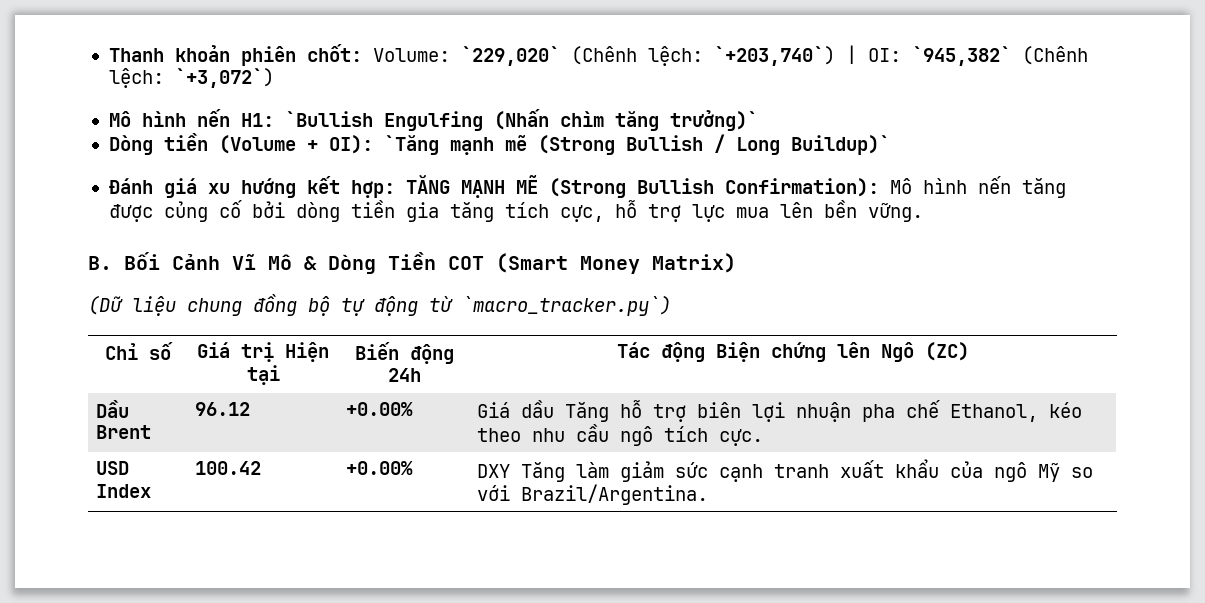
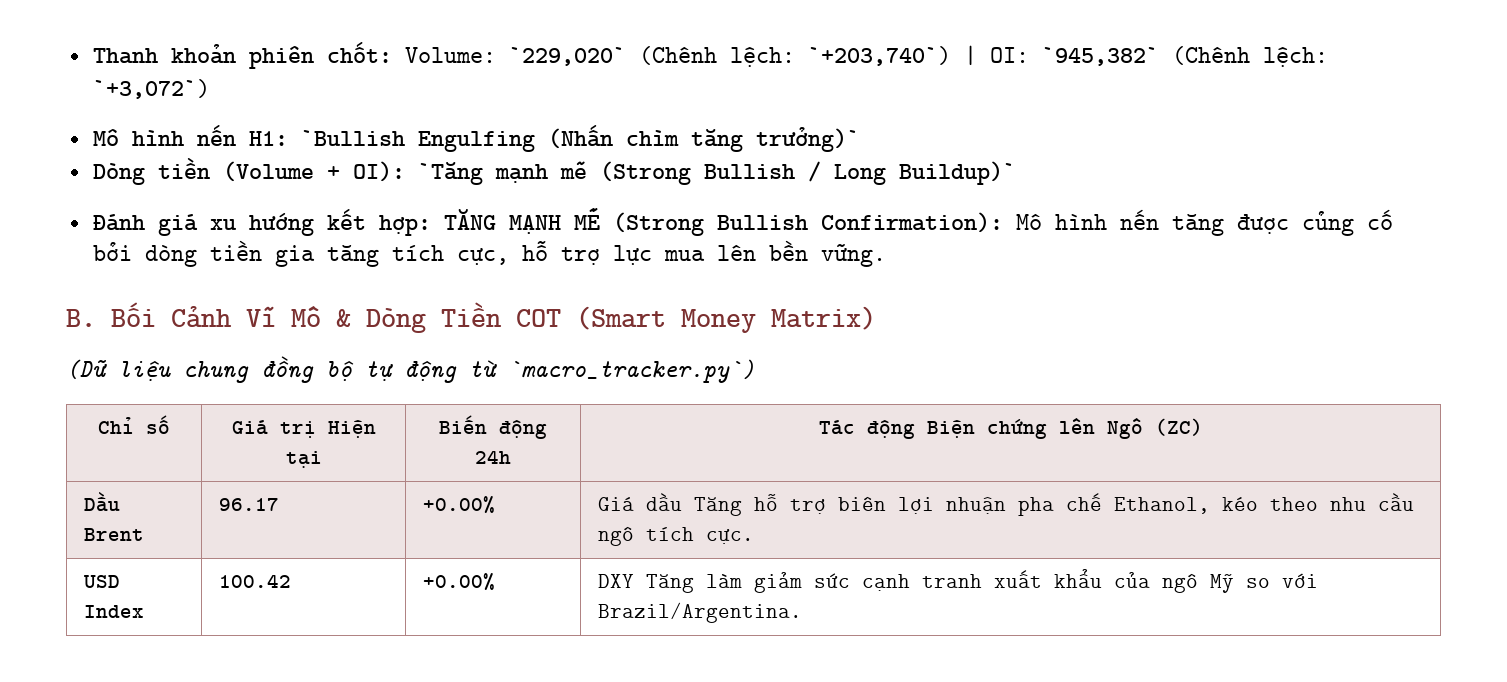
[195,402,251,416] 96.12 -> [219,498,280,511] 96.17

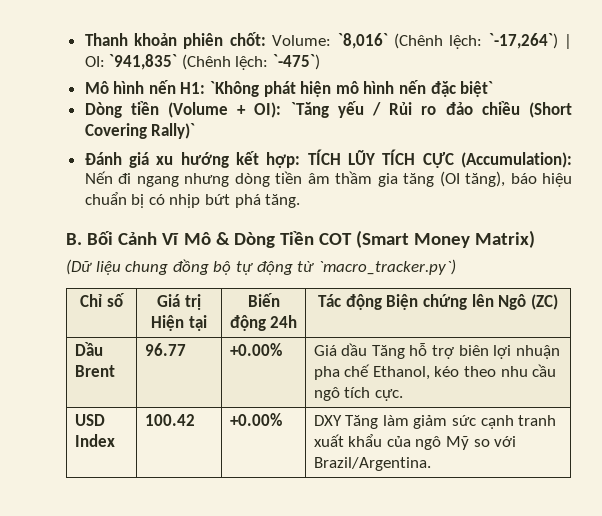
[508,46,951,67] `229,020` (Chênh lệch: `+203,740`) -> [337,33,558,49] `8,016` (Chênh lệch: `-17,264`)
[1041,46,1328,67] [92,79,210,99] `945,382` (Chênh lệch: `+3,072`) -> [109,54,321,70] `941,835` (Chênh lệch: `-475`)
[300,125,860,152] `Bullish Engulfing (Nhấn chìm tăng trưởng)` -> [210,80,494,97] `Không phát hiện mô hình nến đặc biệt`
[494,161,1016,185] mạnh mẽ (Strong Bullish / Long Buildup)` -> [337,101,572,118] [84,123,196,139] yếu / Rủi ro đảo chiều (Short Covering Rally)`
[443,207,1393,236] [92,240,886,267] TĂNG MẠNH MẼ (Strong Bullish Confirmation): Mô hình nến tăng được củng cố bởi dòng tiền gia tăng tích cực, hỗ trợ lực mua lên bền vững. -> [307,149,572,168] [84,171,572,187] [84,192,301,208] TÍCH LŨY TÍCH CỰC (Accumulation): Nến đi ngang nhưng dòng tiền âm thầm gia tăng (OI tăng), báo hiệu chuẩn bị có nhịp bứt phá tăng.
[219,498,280,511] 96.17 -> [144,343,186,356] 96.77

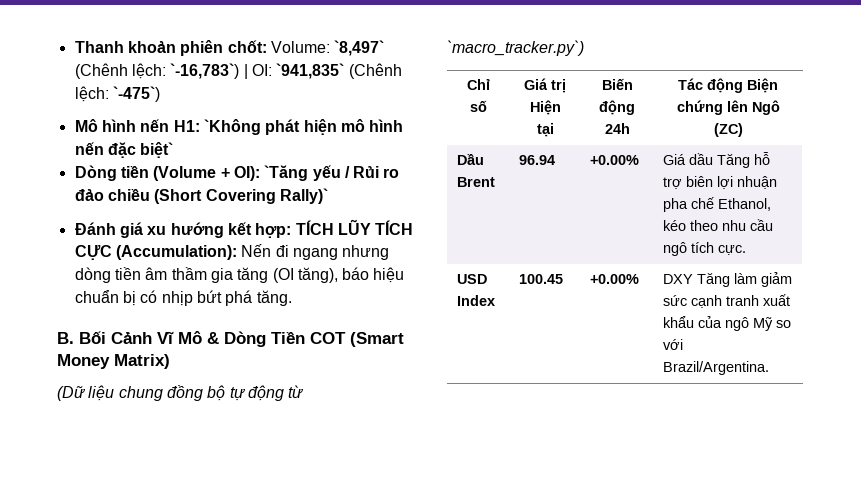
[337,33,558,49] `8,016` (Chênh lệch: `-17,264`) -> [334,40,385,56] [74,63,240,79] `8,497` (Chênh lệch: `-16,783`)
[144,343,186,356] 96.77 -> [519,155,556,165] 96.94
[144,414,195,426] 100.42 -> [519,274,564,284] 100.45

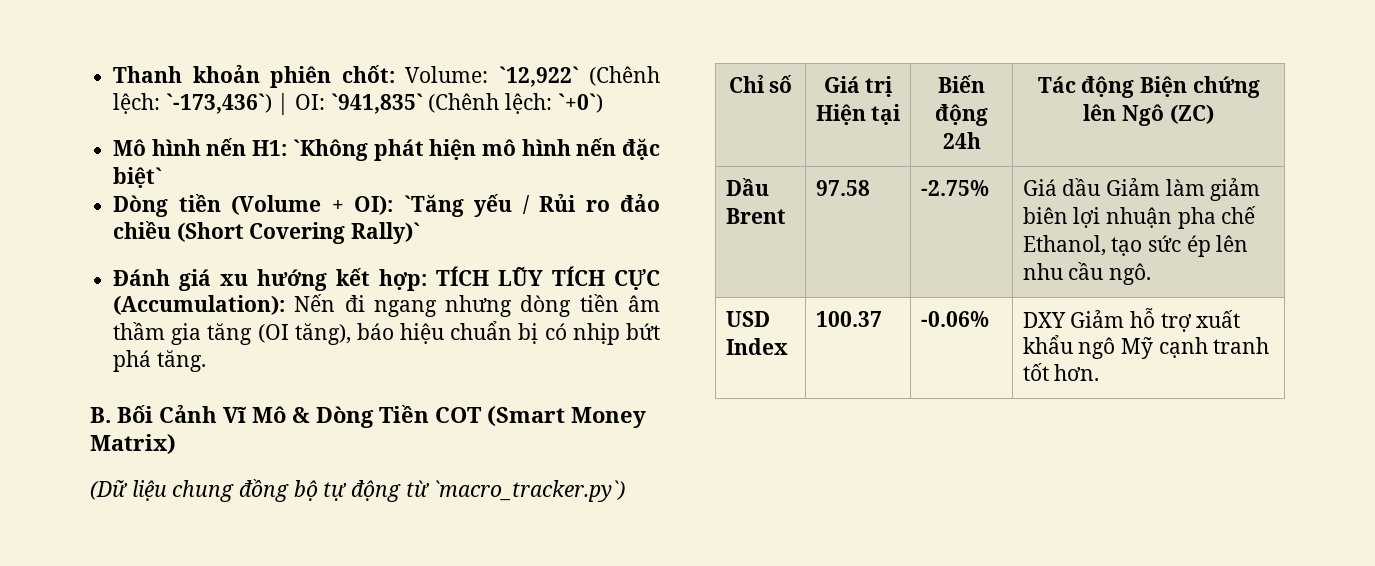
[334,40,385,56] [74,63,240,79] `8,497` (Chênh lệch: `-16,783`) -> [498,66,660,87] [113,93,272,114] `12,922` (Chênh lệch: `-173,436`)
[112,86,160,102] `-475`) -> [557,93,603,113] `+0`)
[519,155,556,165] [590,155,640,165] 96.94 | +0.00% -> [815,180,870,196] [920,180,989,196] 97.58 | -2.75%
[717,152,771,168] [663,177,683,189] Tăng hỗ trợ -> [1105,178,1261,201] Giảm làm giảm
[663,219,774,231] [663,242,747,256] kéo theo nhu cầu ngô tích cực. -> [1111,235,1249,257] [1022,262,1151,285] tạo sức ép lên nhu cầu ngô.
[519,274,564,284] [590,274,640,284] 100.45 | +0.00% -> [815,311,882,327] [920,311,989,327] 100.37 | -0.06%
[697,272,793,287] [663,294,791,308] [663,316,792,331] [663,339,684,350] [663,361,770,375] Tăng làm giảm sức cạnh tranh xuất khẩu của ngô Mỹ so với Brazil/Argentina. -> [1070,308,1241,332] [1022,335,1270,359] [1022,363,1100,381] Giảm hỗ trợ xuất khẩu ngô Mỹ cạnh tranh tốt hơn.

